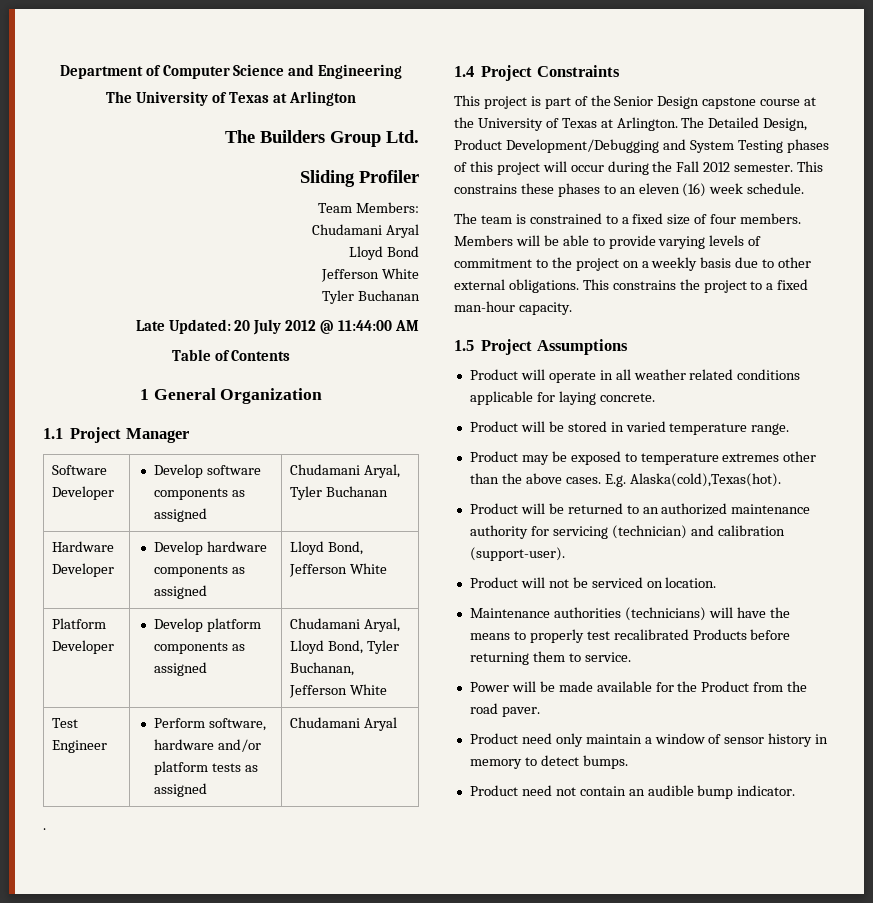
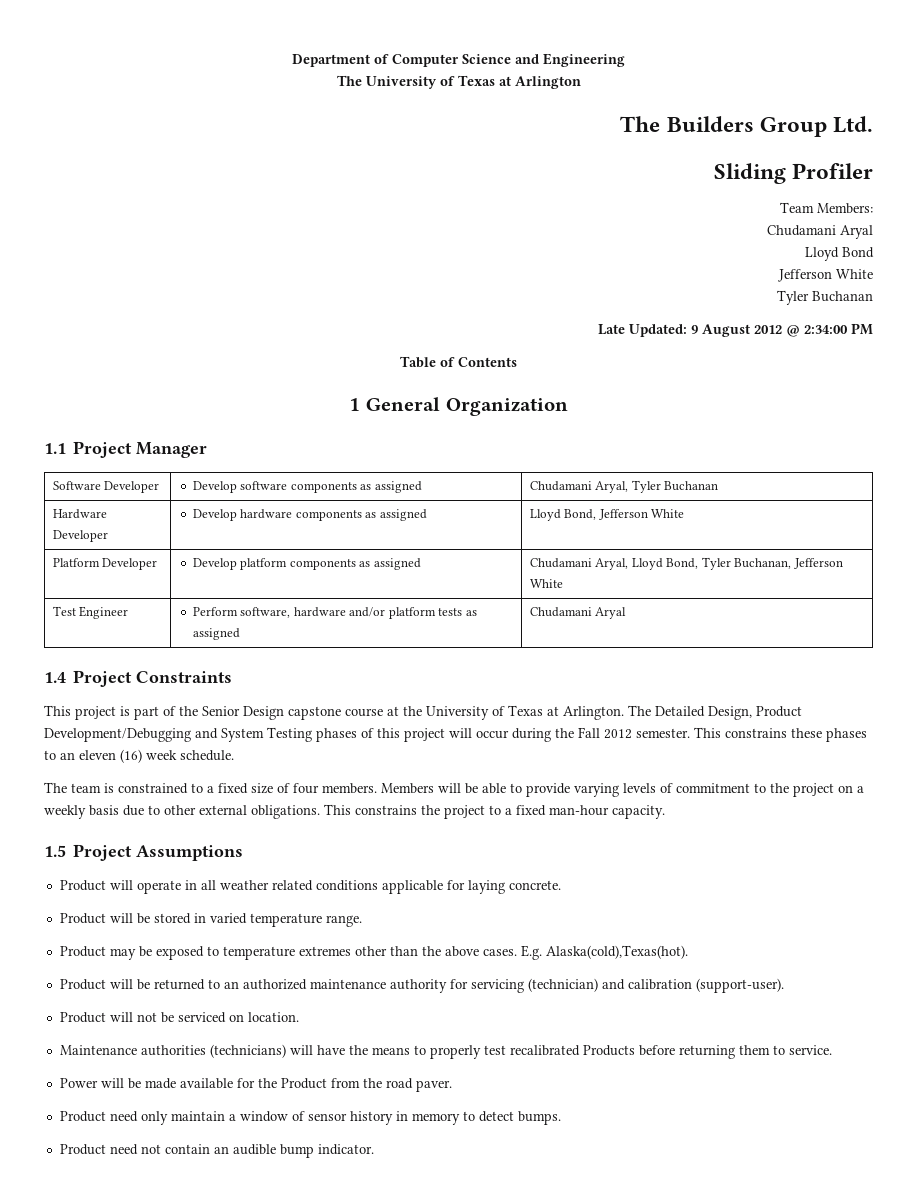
[234,319,420,335] 20 July 2012 @ 11:44:00 AM -> [691,323,873,337] 9 August 2012 @ 2:34:00 PM
[43,828,46,830] // . -> (627, 613) none

